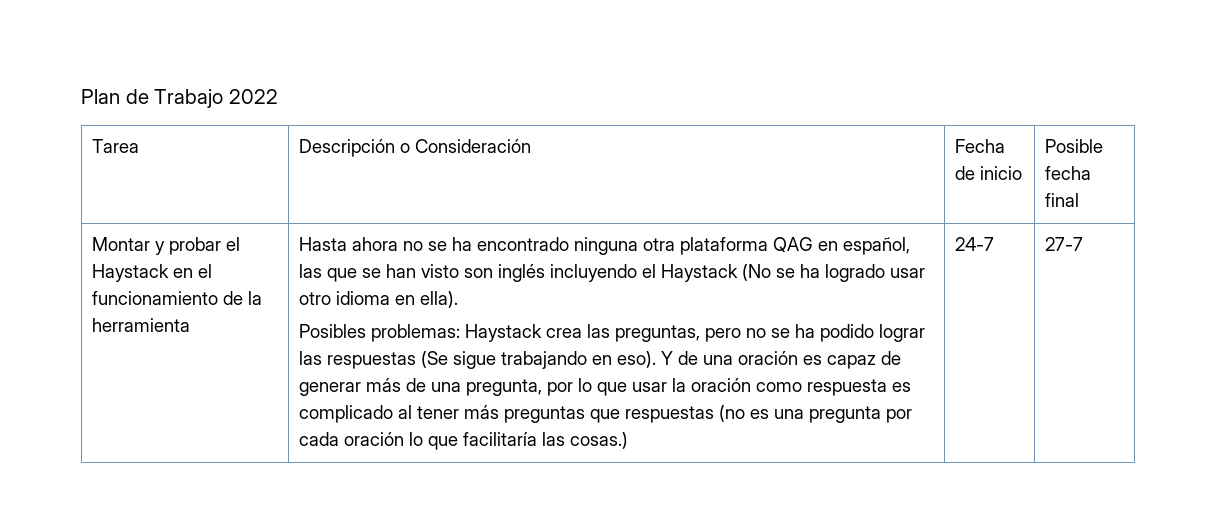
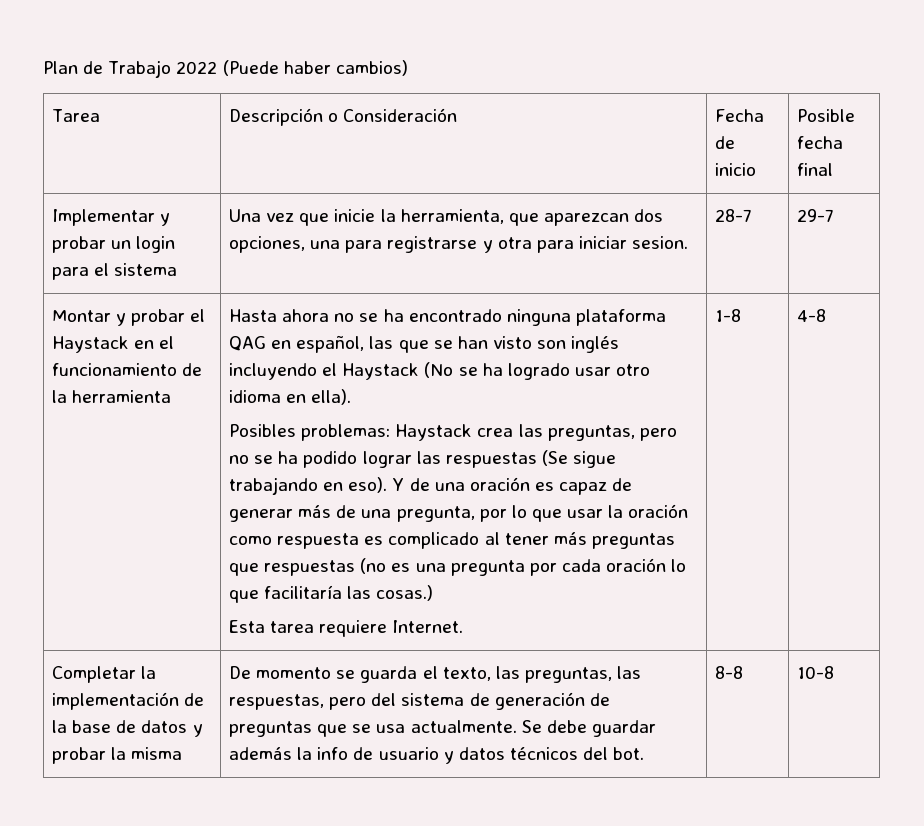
(278, 96) none -> [222,60,408,76] (Puede haber cambios)
(1079, 200) none -> [52,209,171,226] [52,236,176,253] [52,263,178,280] [229,209,664,226] [229,236,689,253] [715,209,753,222] [797,209,835,222] // Implementar y probar un login para el sistema | Una vez que inicie la herramienta, que aparezcan dos opciones, una para registrarse y otra para iniciar sesion. | 28-7 | 29-7
[642,238,675,251] otra -> (571, 317) none
[954,237,994,251] [1044,237,1083,251] | 24-7 | 27-7 -> [229,620,464,637] [715,309,742,322] [797,309,827,322] [52,666,157,683] [52,692,205,710] [52,720,203,737] [52,747,183,764] [229,666,642,683] [229,692,610,710] [229,720,656,737] [229,747,645,764] [715,666,744,679] [797,666,835,679] // Esta tarea requiere Internet. | 1-8 | 4-8 // Completar la implementación de la base de datos y probar la misma | De momento se guarda el texto, las preguntas, las respuestas, pero del sistema de generación de preguntas que se usa actualmente. Se debe guardar además la info de usuario y datos técnicos del bot. | 8-8 | 10-8

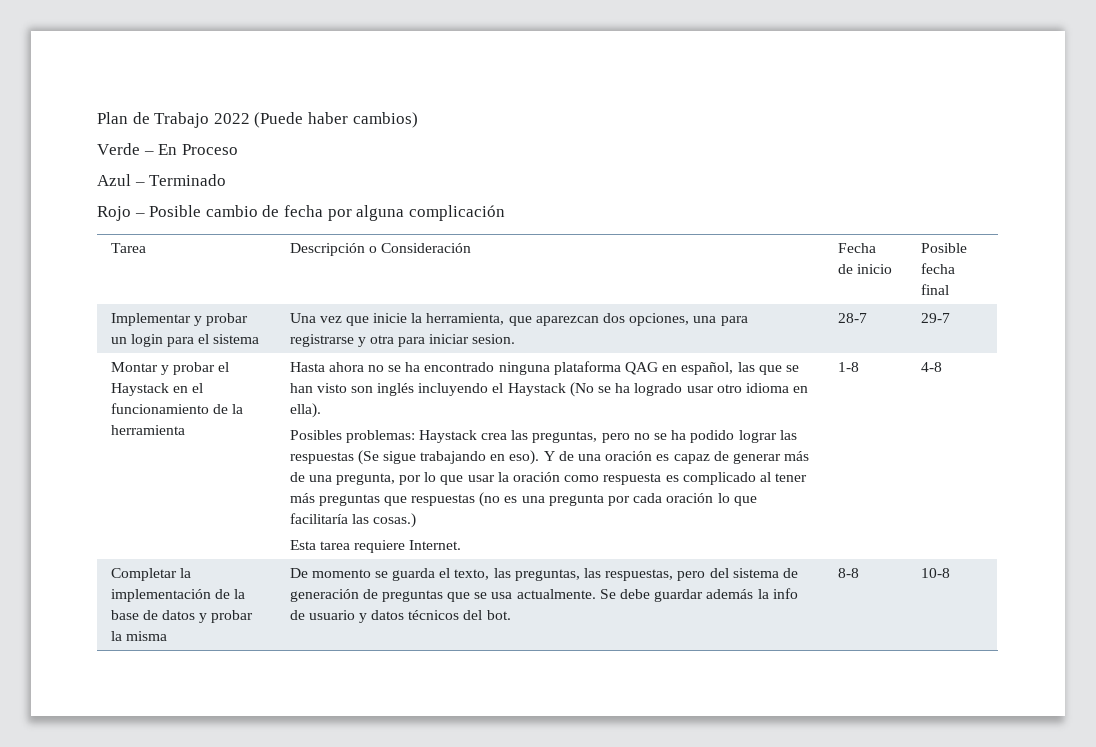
(408, 68) none -> [97,143,238,155] [97,174,227,186] [97,205,505,221] // Verde – En Proceso // Azul – Terminado // Rojo – Posible cambio de fecha por alguna complicación

